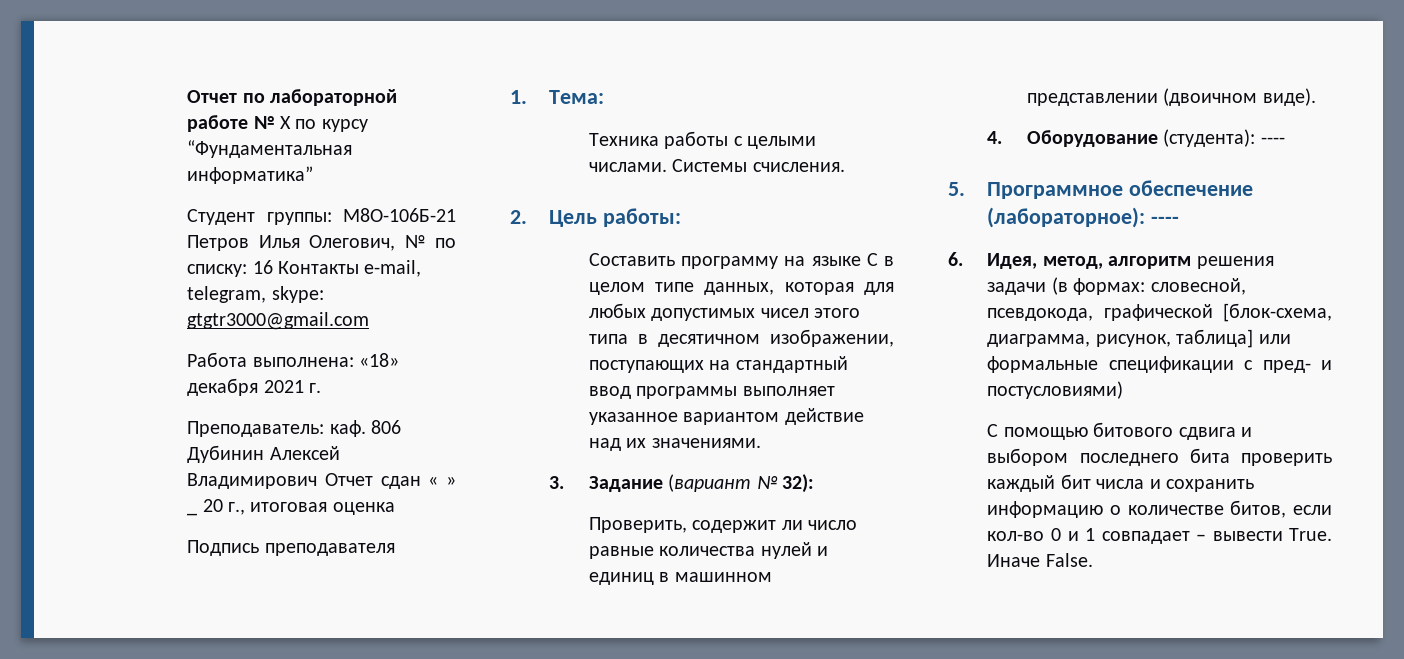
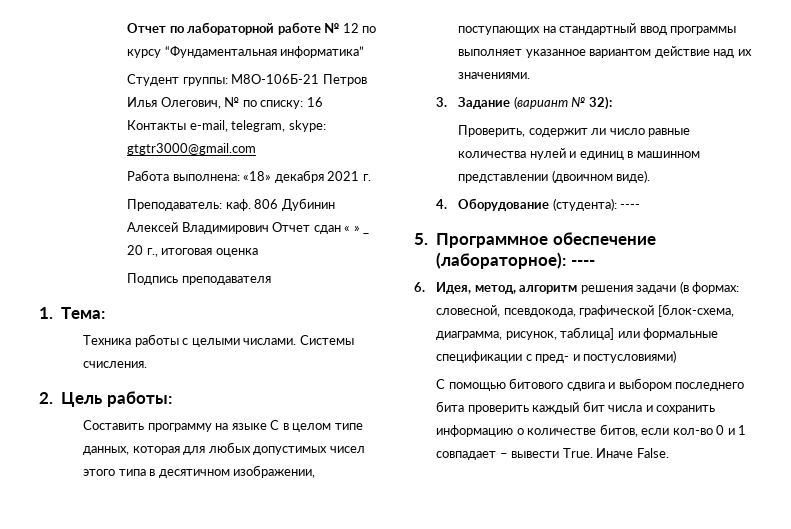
[280,116,291,129] X -> [342,23,359,33] 12

